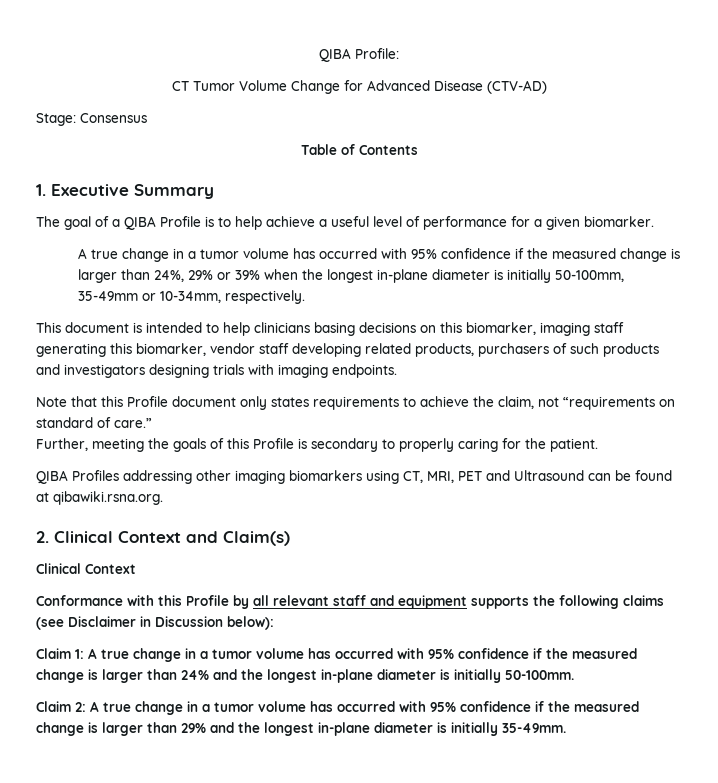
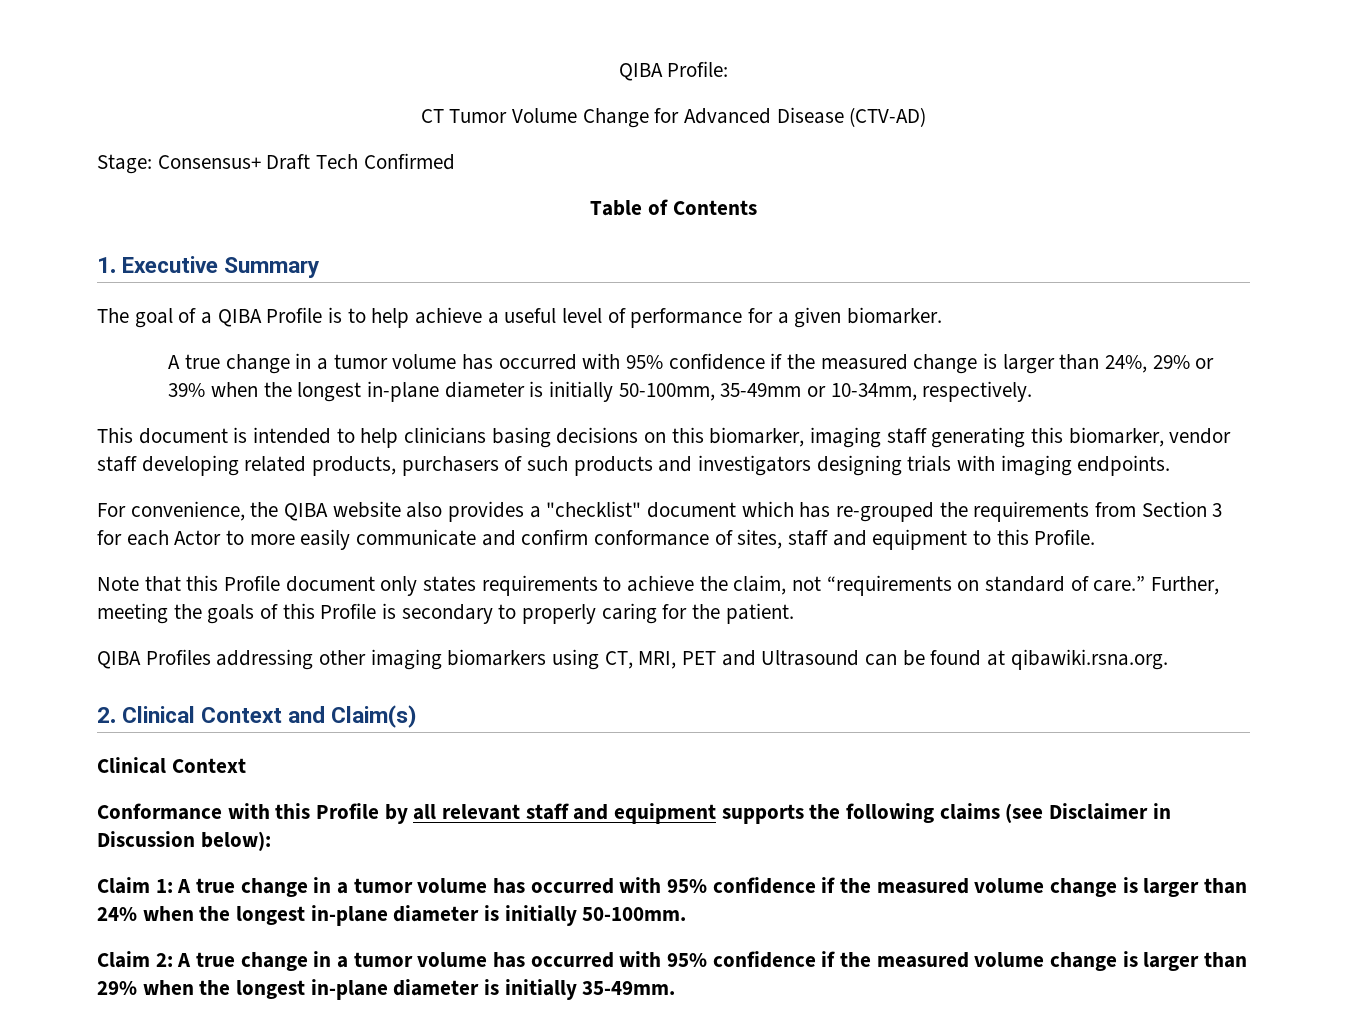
[80,113,147,123] Consensus -> [157,153,455,170] Consensus+ Draft Tech Confirmed
(397, 371) none -> [97,501,1223,522] [97,529,1096,550] // For convenience, the QIBA website also provides a "checklist" document which has re-grouped the requirements from Section 3 for each Actor to more easily communicate and confirm conformance of sites, staff and equipment to this Profile.
(152, 423) // -> (1146, 584) none
(637, 653) none -> [974,878,1045,893] volume
[213,669,237,680] and -> [142,906,194,921] when
(639, 706) none -> [974,952,1045,967] volume
[210,722,234,733] and -> [142,980,194,995] when

